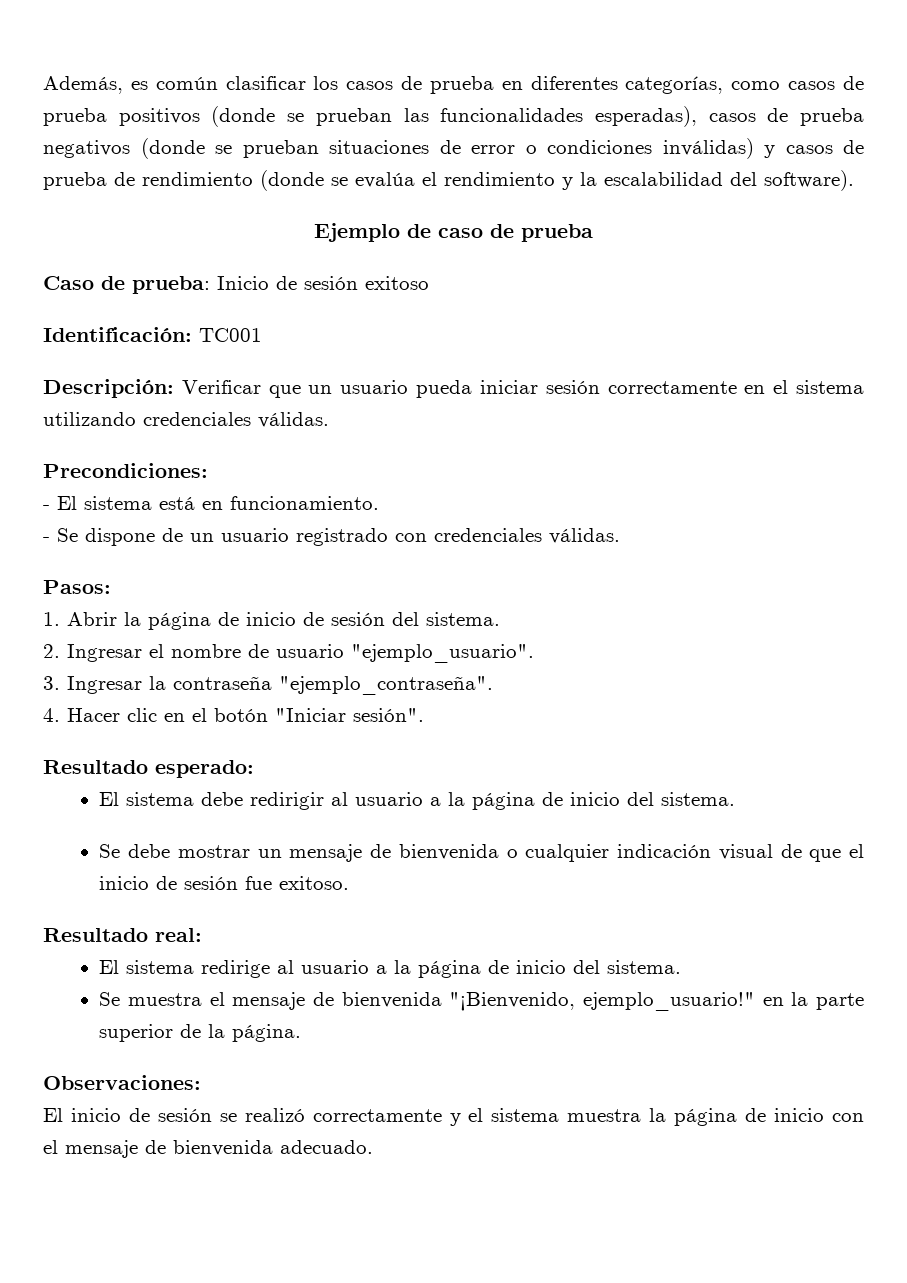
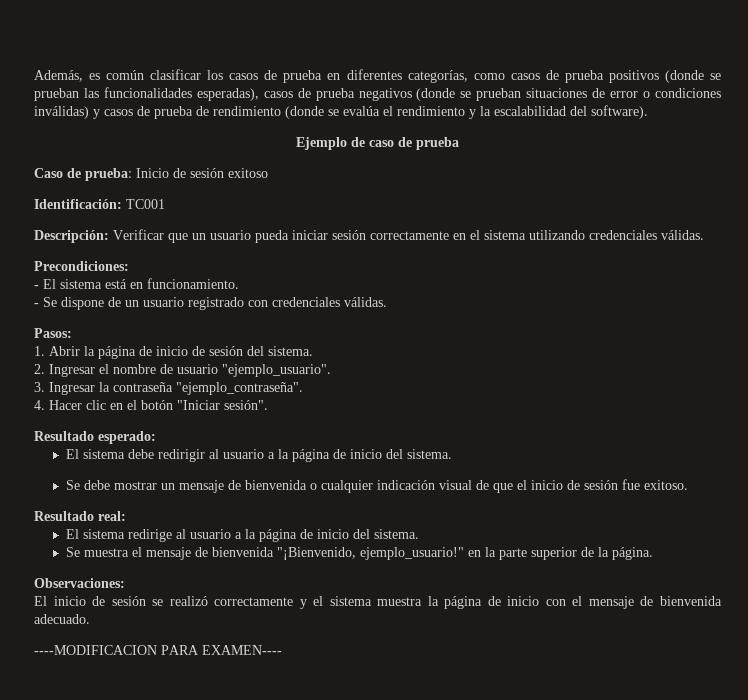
(373, 1147) none -> [34,645,282,655] // ----MODIFICACION PARA EXAMEN----

